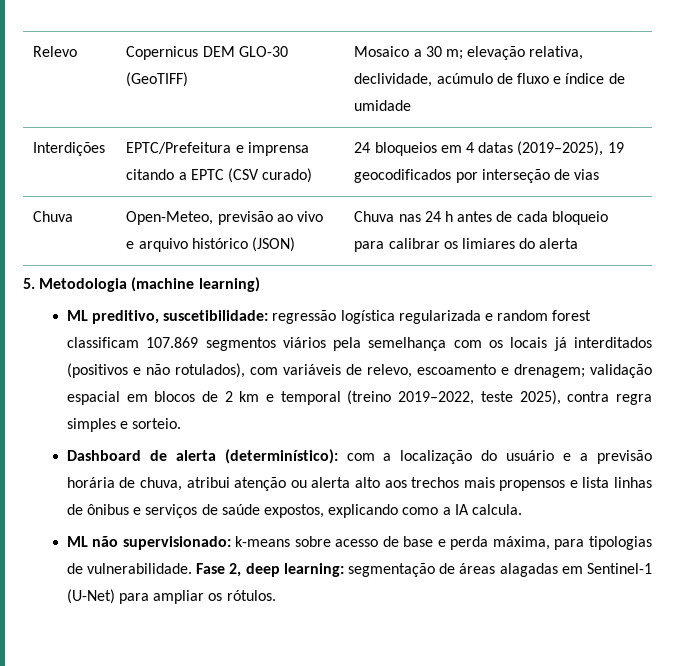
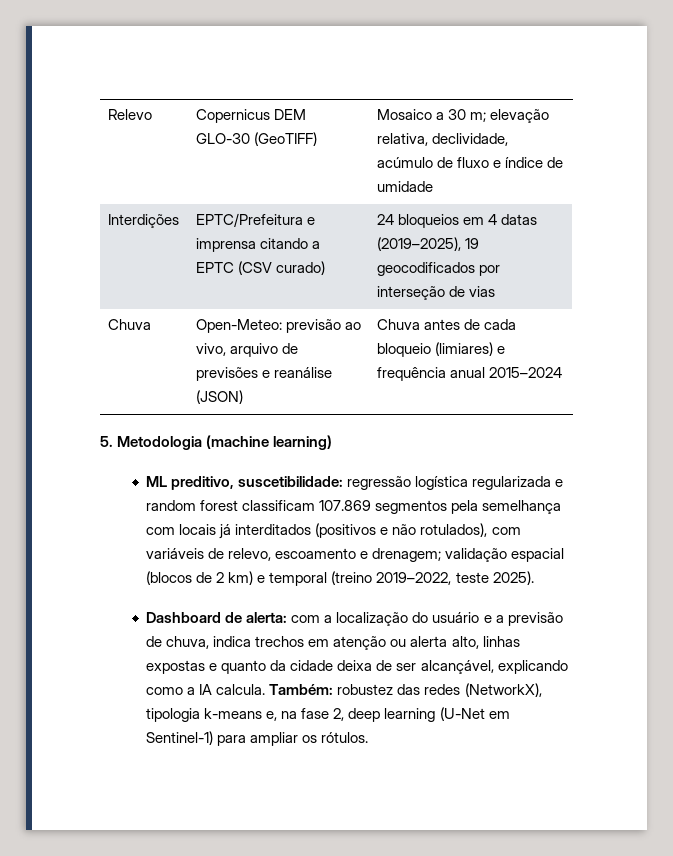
[126,211,214,225] Open-Meteo, -> [196,319,283,333] Open-Meteo:
[297,211,324,222] [126,238,248,252] vivo e arquivo histórico -> [196,343,299,357] [196,367,333,381] vivo, arquivo de previsões e reanálise
[398,211,454,222] nas 24 h -> (421, 324) none
[354,238,579,252] para calibrar os limiares do alerta -> [435,342,506,356] [377,367,563,381] (limiares) e frequência anual 2015–2024
[282,337,326,348] viários -> (448, 507) none
[489,340,504,348] os -> (176, 531) none
[126,391,196,402] em blocos -> [146,571,193,585] (blocos
[239,391,260,402] km -> [228,571,254,585] km)
[519,390,652,405] [66,418,182,432] 2025), contra regra simples e sorteio. -> [492,571,534,585] 2025).
[175,449,338,464] alerta (determinístico): -> [246,612,288,623] alerta:
[66,477,115,488] horária -> (563, 619) none
[186,477,652,491] [66,504,324,518] atribui atenção ou alerta alto aos trechos mais propensos e lista linhas de ônibus e serviços de saúde expostos, -> [213,636,520,650] [146,660,494,674] indica trechos em atenção ou alerta alto, linhas expostas e quanto da cidade deixa de ser alcançável,
[66,536,652,550] [66,563,652,577] [66,589,115,604] // ML não supervisionado: k-means sobre acesso de base e perda máxima, para tipologias de vulnerabilidade. Fase 2, deep learning: segmentação de áreas alagadas em Sentinel-1 (U-Net) -> [269,683,542,697] [146,707,510,722] [146,731,214,745] Também: robustez das redes (NetworkX), tipologia k-means e, na fase 2, deep learning (U-Net em Sentinel-1)

